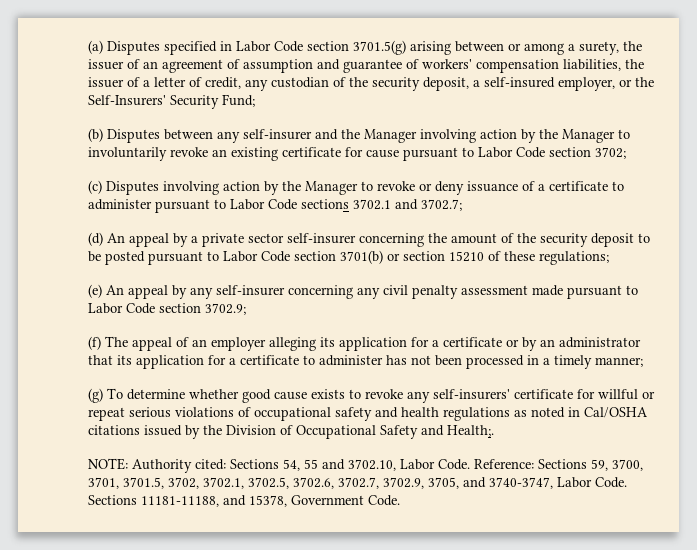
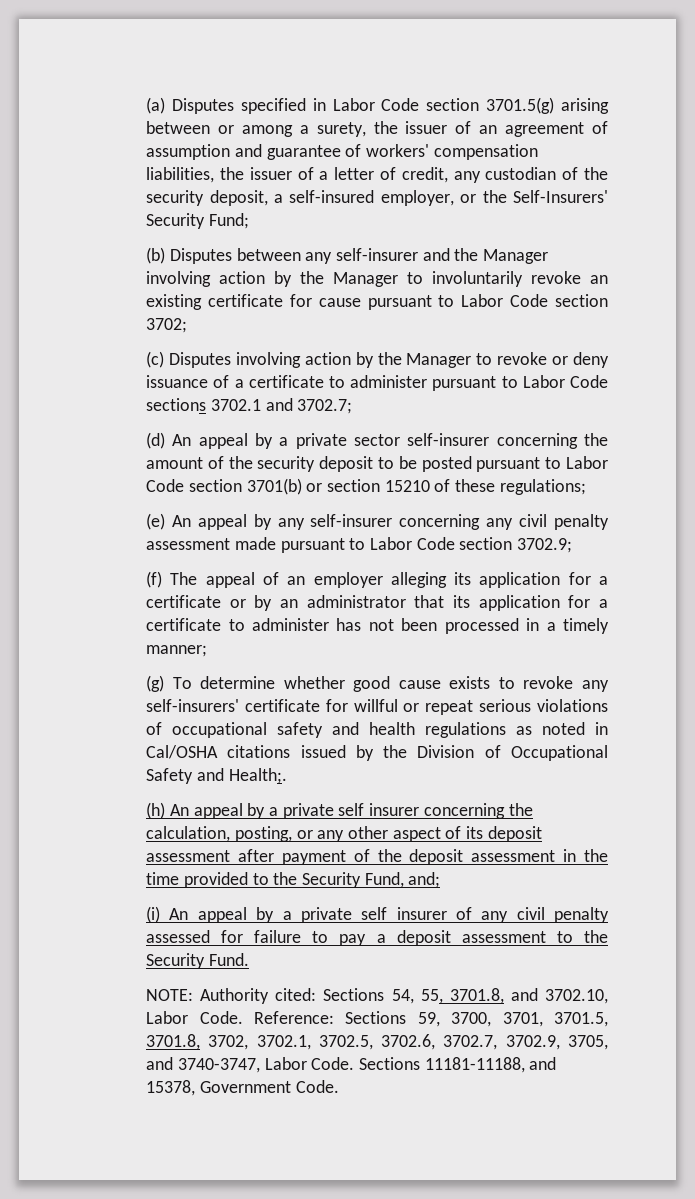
(494, 431) none -> [146,802,533,819] [146,826,542,842] [146,849,608,865] [146,872,441,888] [146,906,609,923] [146,930,609,946] [146,953,249,969] // (h) An appeal by a private self insurer concerning the calculation, posting, or any other aspect of its deposit assessment after payment of the deposit assessment in the time provided to the Security Fund, and; // (i) An appeal by a private self insurer of any civil penalty assessed for failure to pay a deposit assessment to the Security Fund.
[303,459,318,469] 55 -> [420,988,504,1004] 55, 3701.8,
(164, 483) none -> [146,1034,201,1050] 3701.8,

